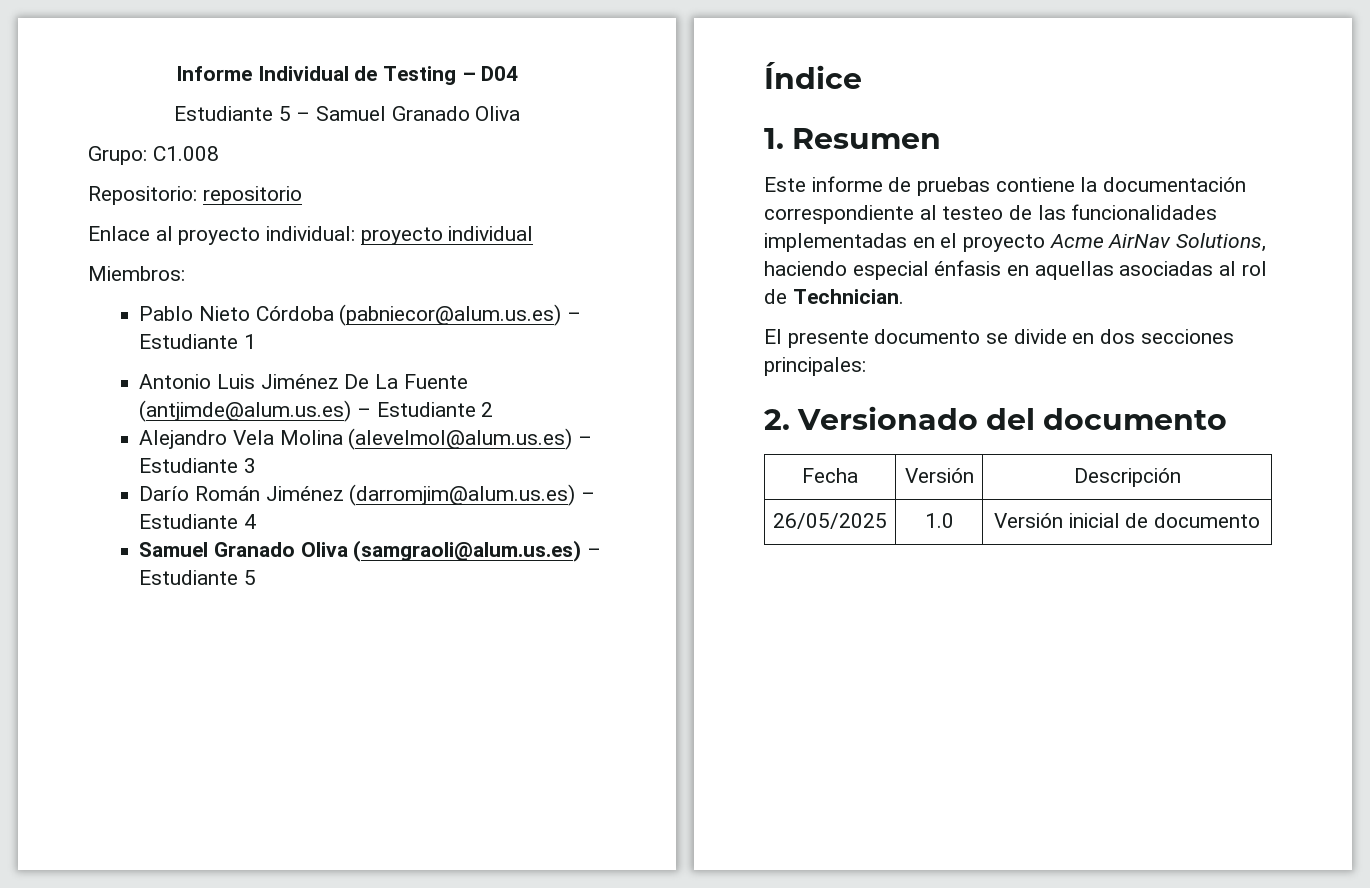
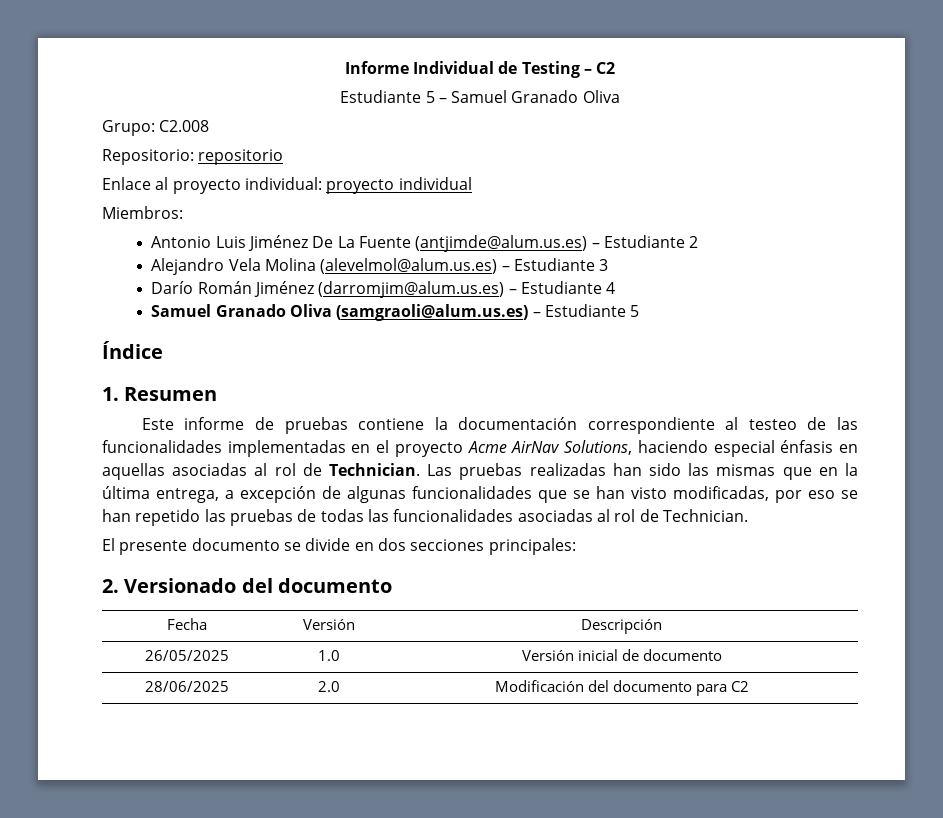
[481,66,519,81] D04 -> [596,62,616,74] C2
[152,146,219,161] C1.008 -> [159,120,210,132] C2.008
[139,304,582,326] [139,334,257,349] // Pablo Nieto Córdoba (pabniecor@alum.us.es) – Estudiante 1 -> (183, 212) none
(904, 296) none -> [427,463,859,480] [102,486,858,503] [102,509,748,526] Las pruebas realizadas han sido las mismas que en la última entrega, a excepción de algunas funcionalidades que se han visto modificadas, por eso se han repetido las pruebas de todas las funcionalidades asociadas al rol de Technician.
(1261, 520) none -> [145,681,229,692] [317,681,340,692] [494,680,749,696] // 28/06/2025 | 2.0 | Modificación del documento para C2

